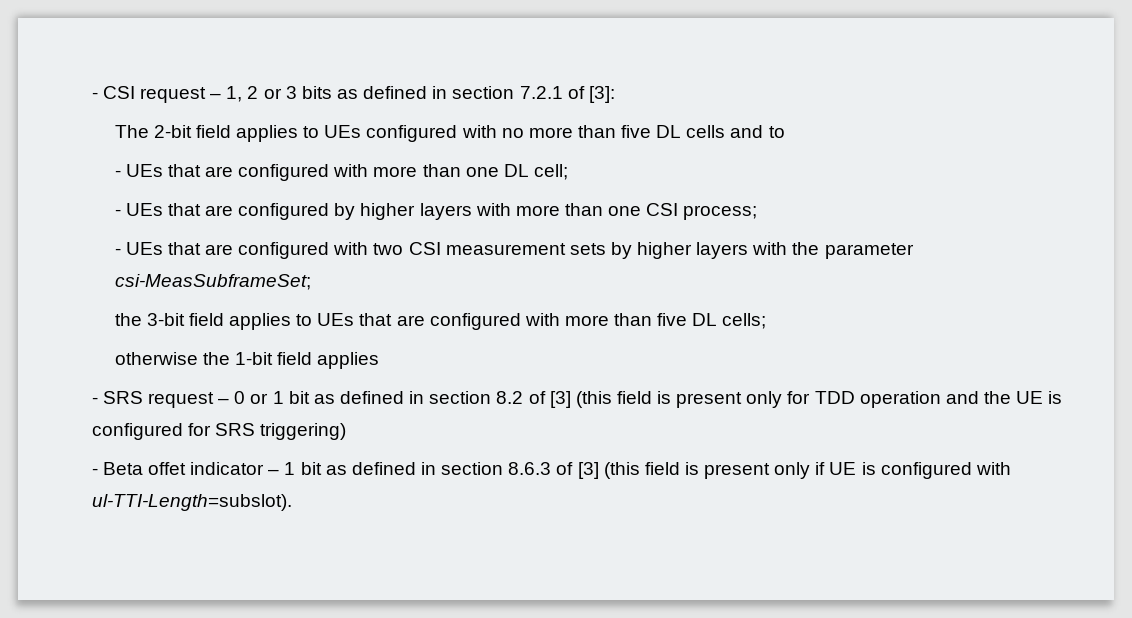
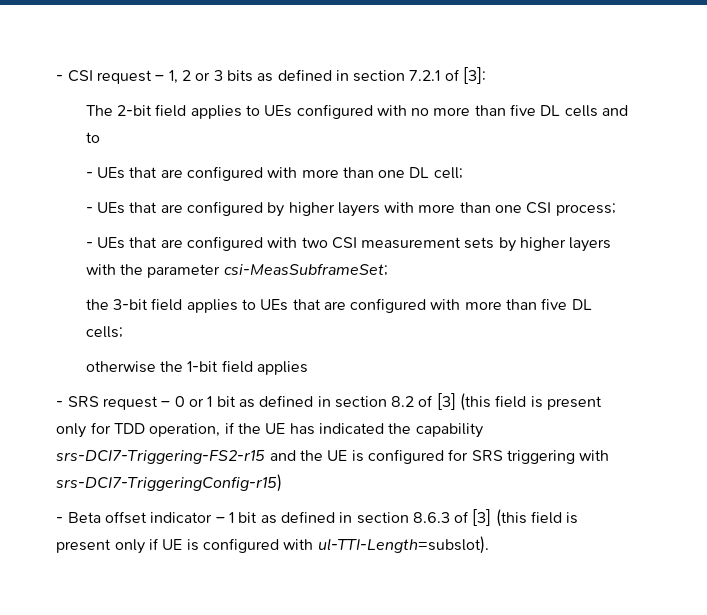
[859,391,941,408] operation -> [149,422,483,438] [56,450,266,464] operation, if the UE has indicated the capability srs-DCI7-Triggering-FS2-r15
[260,423,347,440] triggering) -> [506,450,610,464] [56,474,283,492] triggering with srs-DCI7-TriggeringConfig-r15)
[148,462,187,475] offet -> [104,511,147,524] offset

